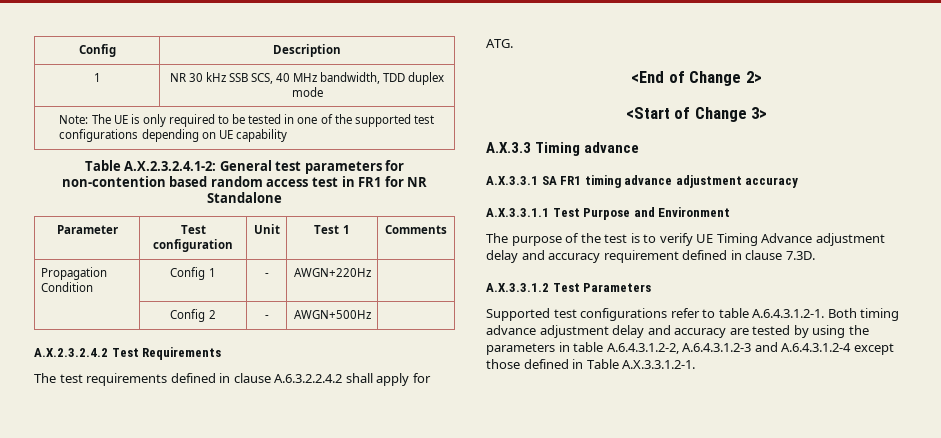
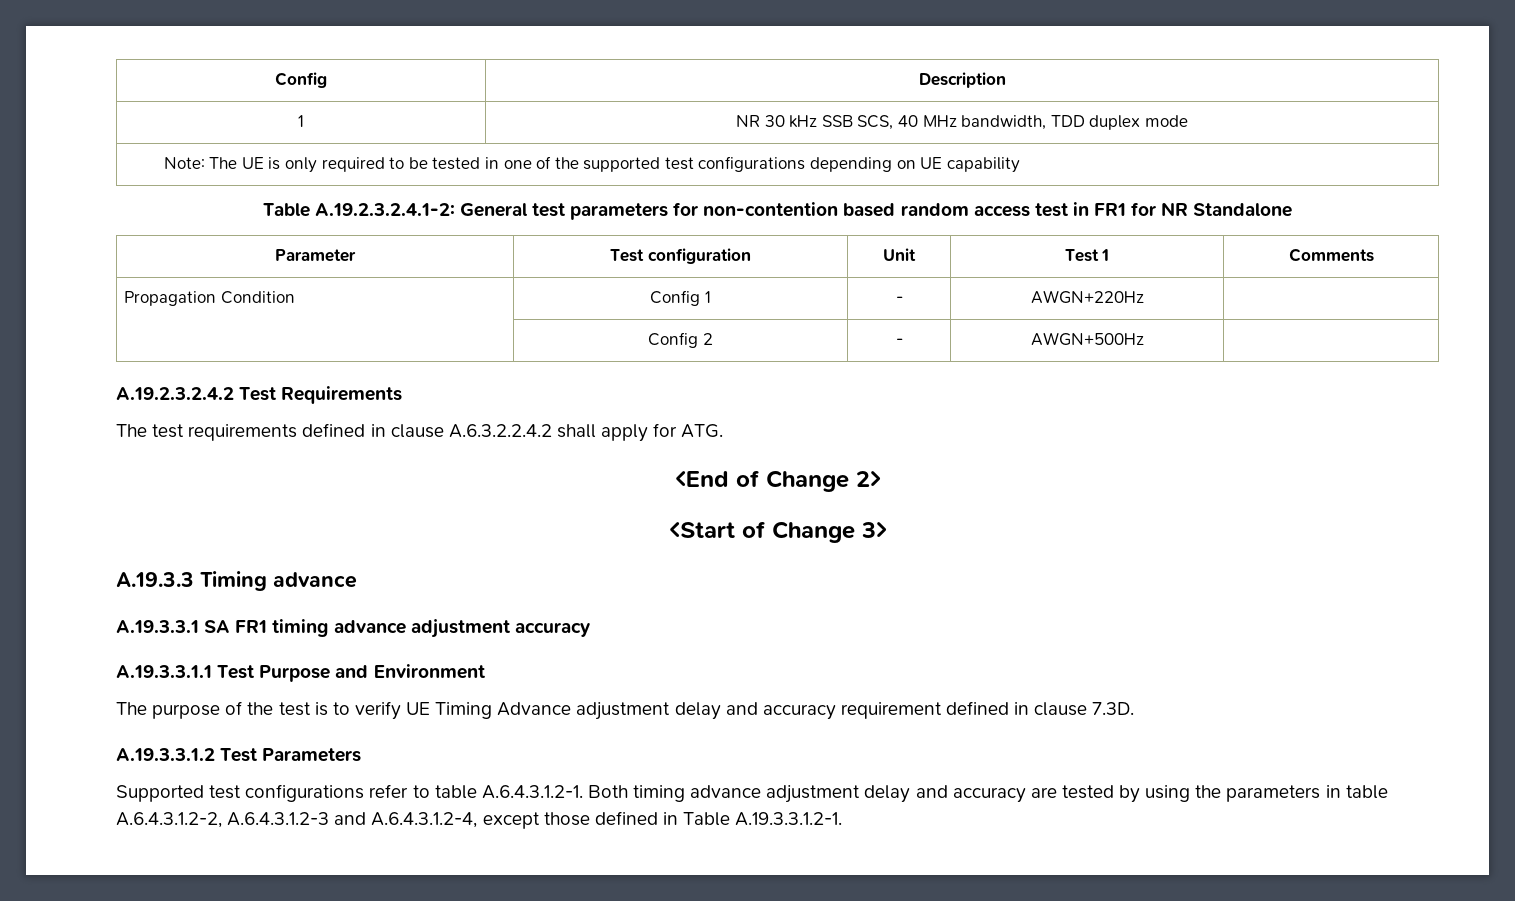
[124,161,217,171] A.X.2.3.2.4.1-2: -> [314,203,455,216] A.19.2.3.2.4.1-2:
[34,348,108,357] A.X.2.3.2.4.2 -> [116,387,234,400] A.19.2.3.2.4.2
[486,142,531,153] A.X.3.3 -> [116,572,194,587] A.19.3.3
[486,176,538,185] A.X.3.3.1 -> [116,620,199,633] A.19.3.3.1
[486,208,549,217] A.X.3.3.1.1 -> [116,665,212,678] A.19.3.3.1.1
[486,283,549,292] A.X.3.3.1.2 -> [116,748,215,761] A.19.3.3.1.2
[781,343,852,352] A.6.4.3.1.2-4 -> [371,812,478,828] A.6.4.3.1.2-4,
[622,360,696,369] A.X.3.3.1.2-1. -> [735,812,843,826] A.19.3.3.1.2-1.

